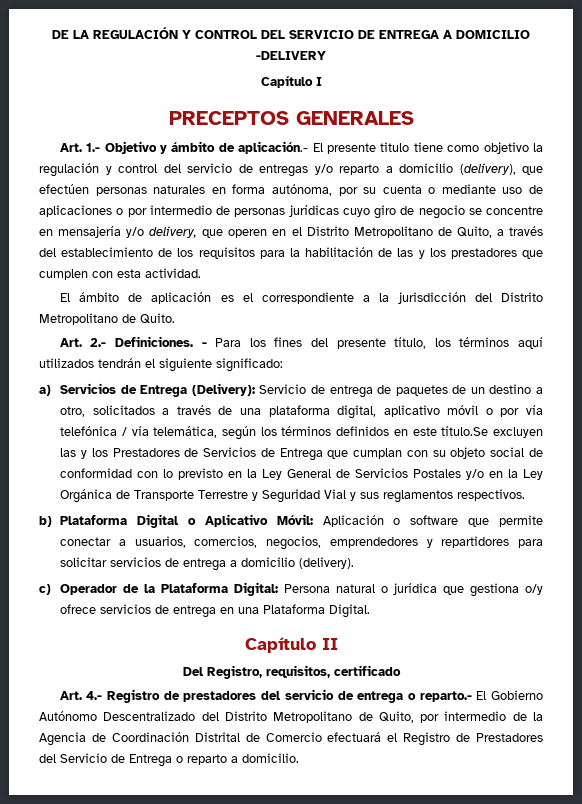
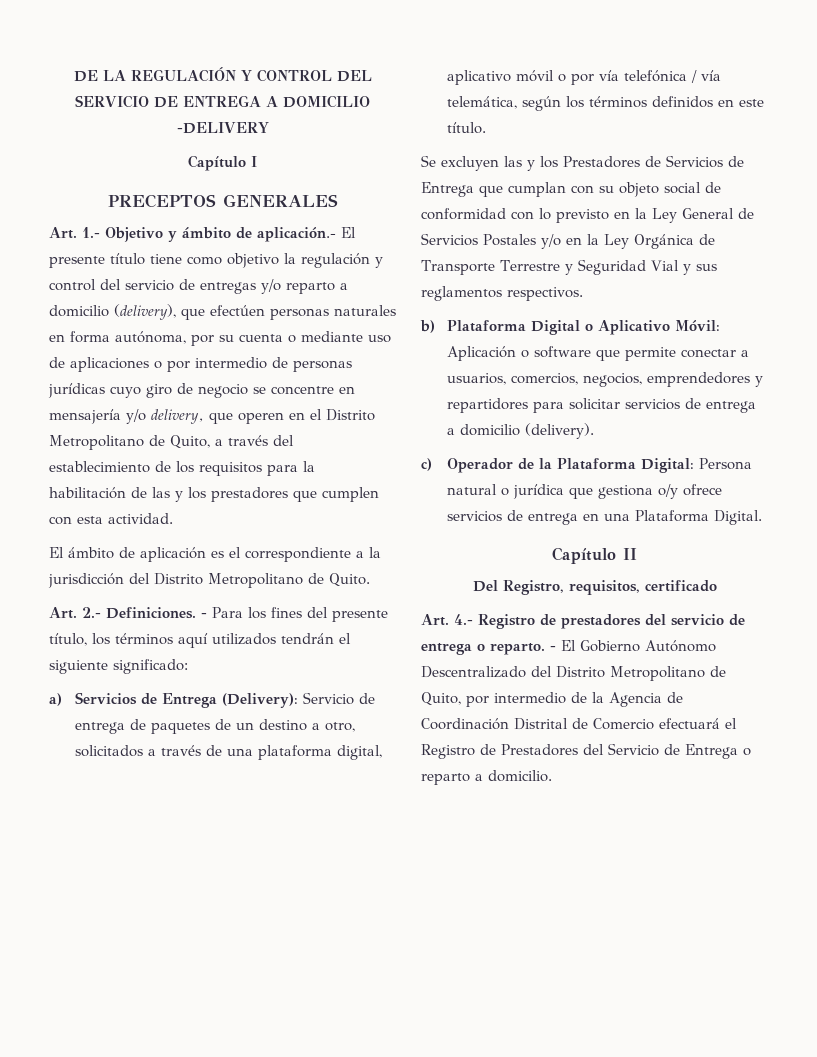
[380,142,410,152] titulo -> [110,253,145,265] título
[441,426,489,436] título.Se -> [447,122,487,134] [421,155,436,167] título. // Se
[419,691,472,702] reparto.- -> [490,643,556,655] reparto. -

